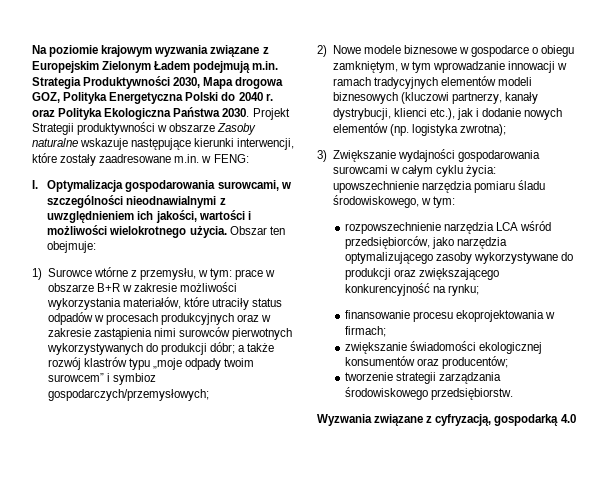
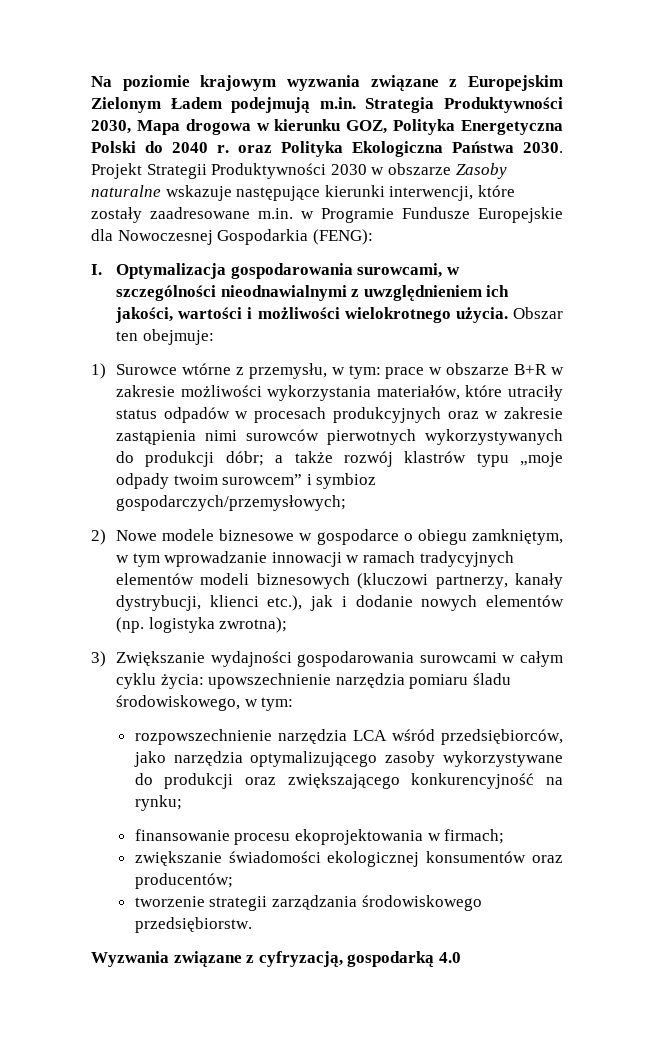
(284, 83) none -> [256,119,341,131] w kierunku
[77,122,156,135] produktywności -> [211,163,367,179] Produktywności 2030
[213,154,249,163] FENG: -> [321,207,563,223] [91,229,373,245] Programie Fundusze Europejskie dla Nowoczesnej Gospodarkia (FENG):

